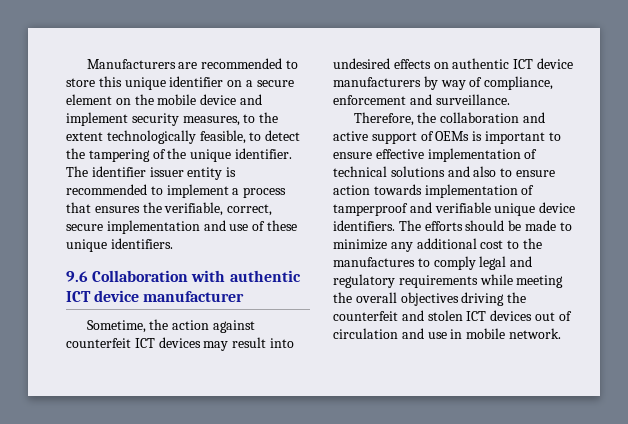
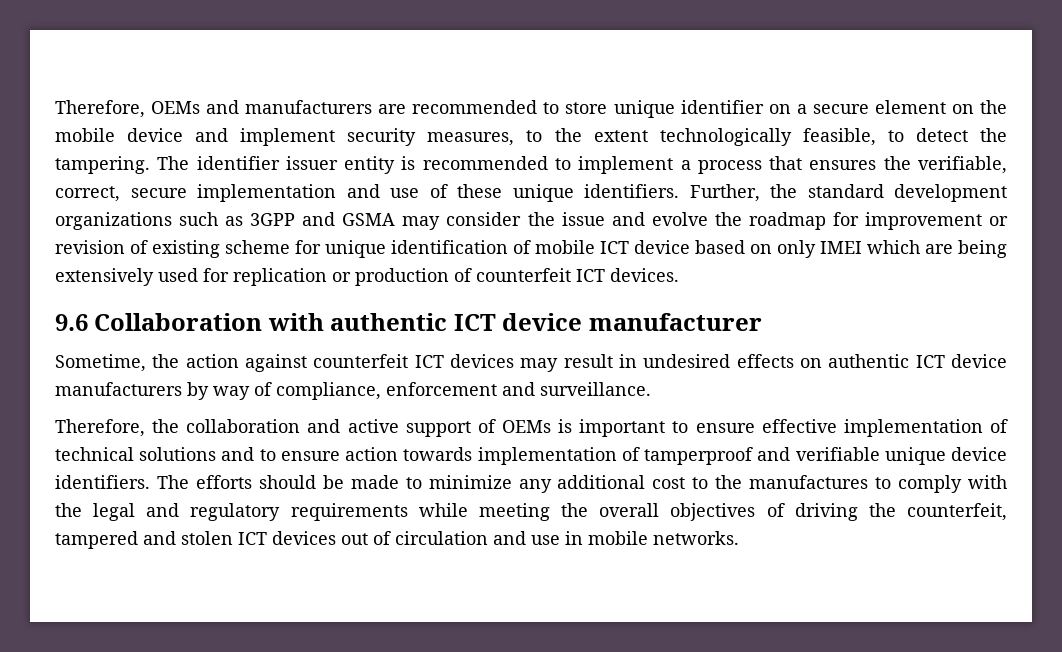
[86,59,176,69] Manufacturers -> [55,100,373,118] Therefore, OEMs and manufacturers
[98,76,122,87] this -> (608, 108) none
[88,148,292,162] tampering of the unique identifier. -> [55,156,150,174] tampering.
(173, 243) none -> [689,184,1007,202] [55,212,1008,230] [55,240,1007,258] [55,268,679,286] Further, the standard development organizations such as 3GPP and GSMA may consider the issue and evolve the roadmap for improvement or revision of existing scheme for unique identification of mobile ICT device based on only IMEI which are being extensively used for replication or production of counterfeit ICT devices.
[269,338,294,348] into -> [618,354,637,368] in
[473,166,497,177] also -> (255, 454) none
(476, 263) none -> [968,475,1007,489] [55,503,82,517] with the
(459, 299) none -> [766,503,785,517] of
[333,311,398,321] counterfeit -> [907,503,1008,521] [55,531,138,549] counterfeit, tampered
[508,328,561,339] network. -> [653,531,739,545] networks.

